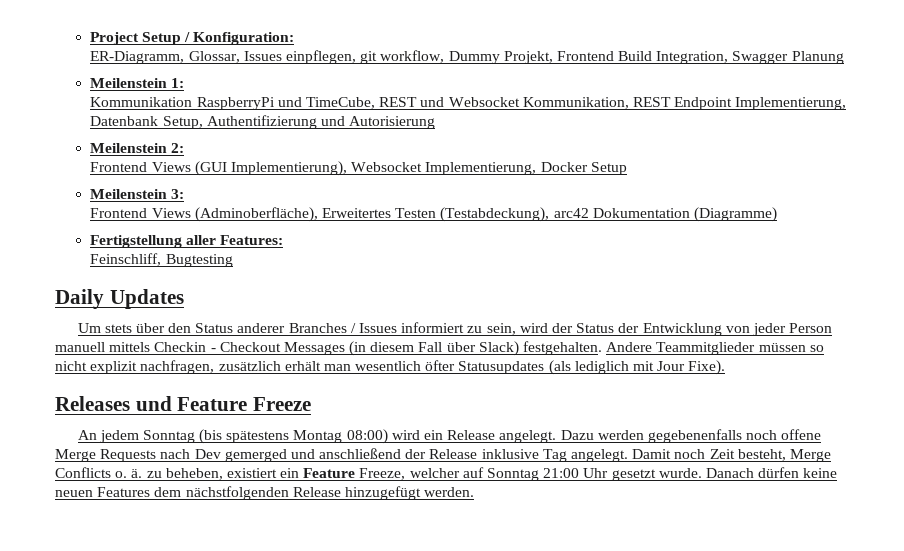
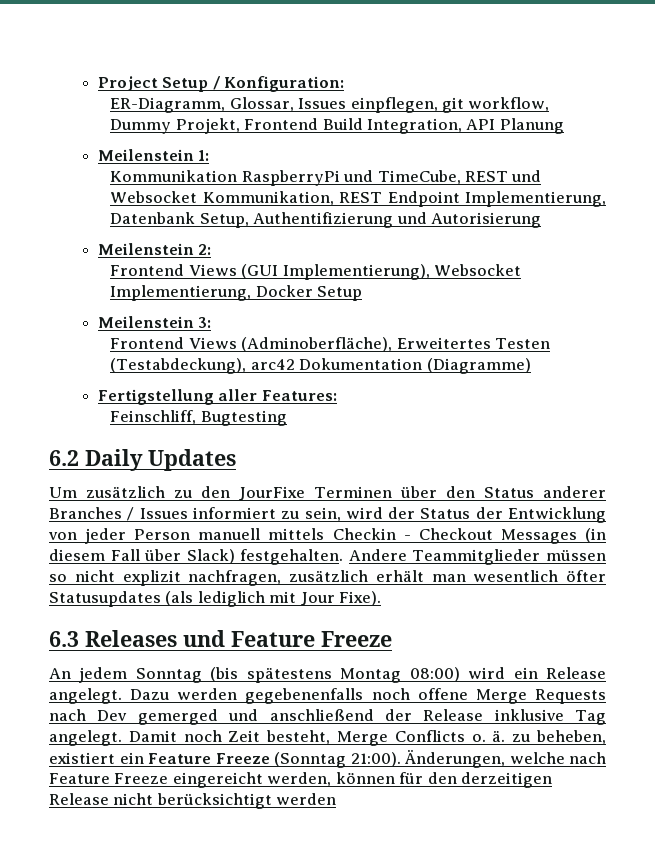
[732,51,789,64] Swagger -> [466,119,496,130] API
(233, 260) none -> [49,450,79,466] 6.2
[104,324,132,333] stets -> [86,486,393,501] zusätzlich zu den JourFixe Terminen
(726, 367) none -> [49,631,79,647] 6.3
[359,467,838,481] [55,486,475,500] Freeze, welcher auf Sonntag 21:00 Uhr gesetzt wurde. Danach dürfen keine neuen Features dem nächstfolgenden Release hinzugefügt werden. -> [215,749,606,768] [49,772,553,788] [49,793,337,809] Freeze (Sonntag 21:00). Änderungen, welche nach Feature Freeze eingereicht werden, können für den derzeitigen Release nicht berücksichtigt werden

